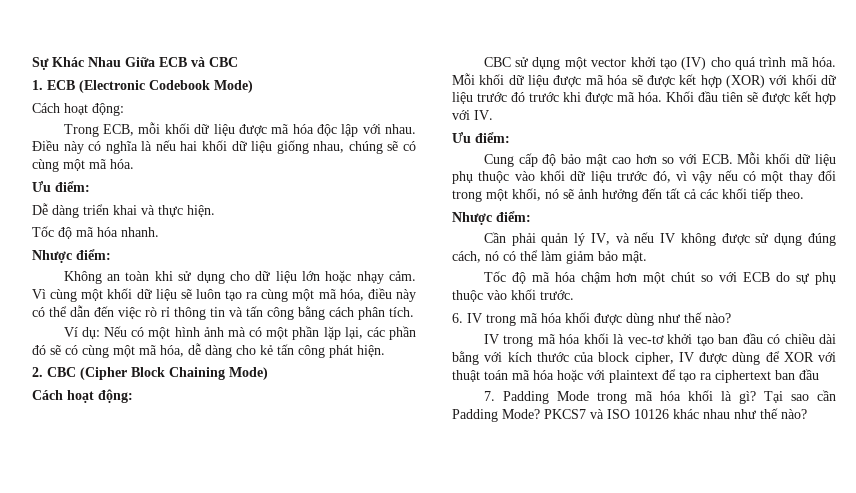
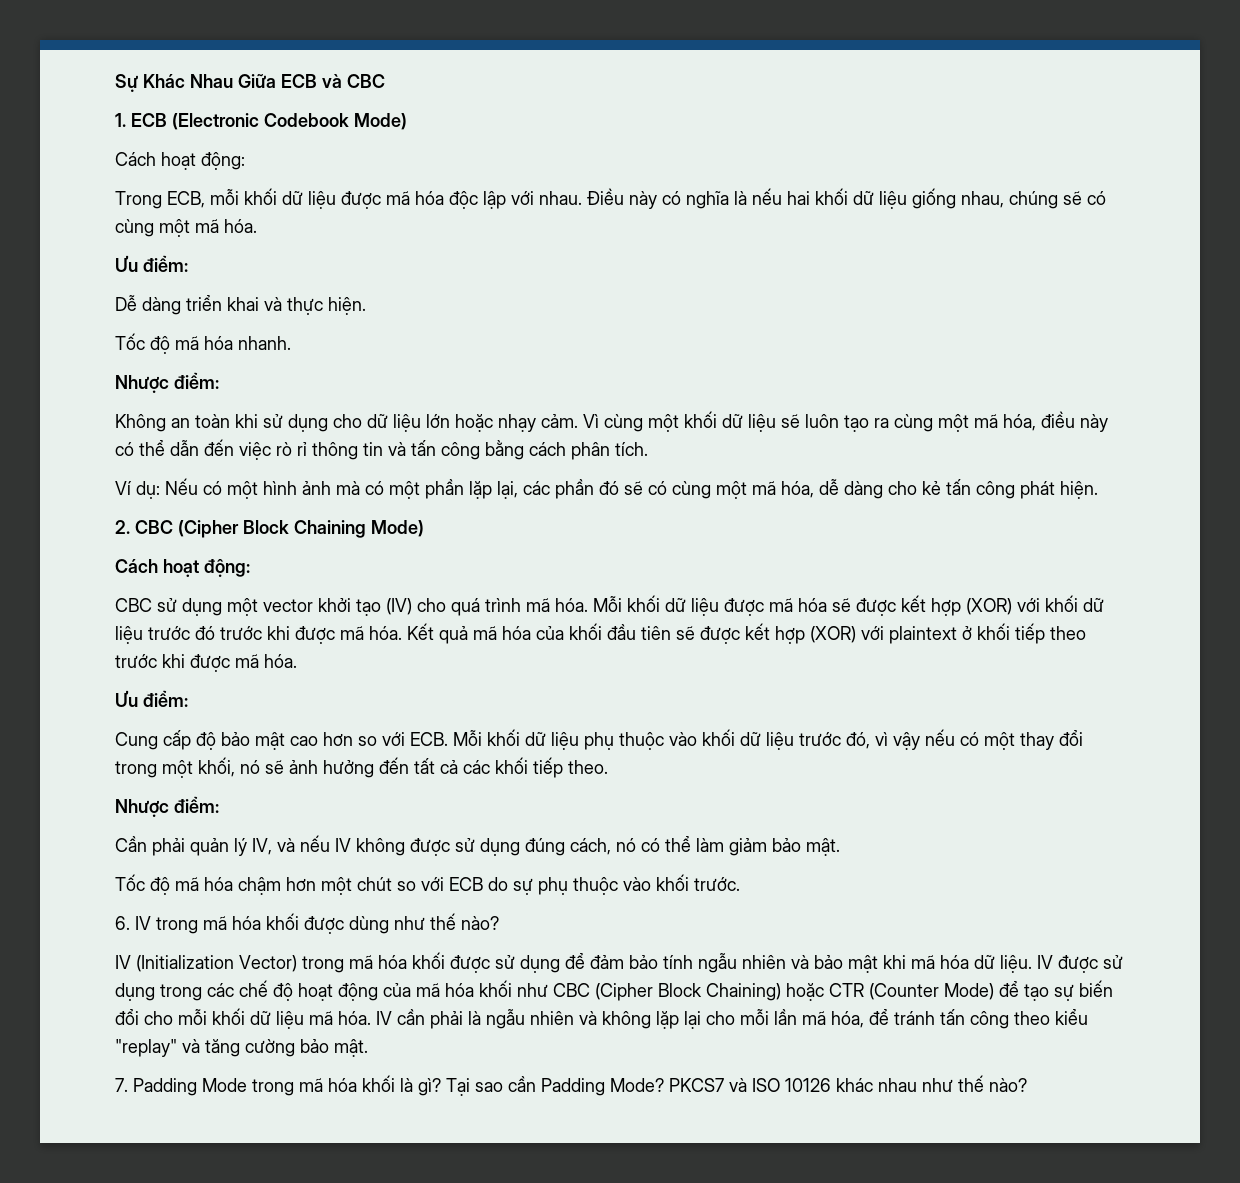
[666,91,694,102] Khối -> [407,623,602,644] Kết quả mã hóa của khối
[452,110,493,120] với IV. -> [810,623,1086,644] [115,654,297,672] (XOR) với plaintext ở khối tiếp theo trước khi được mã hóa.
[503,333,837,347] [452,351,836,365] [452,369,819,383] trong mã hóa khối là vec-tơ khởi tạo ban đầu có chiều dài bằng với kích thước của block cipher, IV được dùng để XOR với thuật toán mã hóa hoặc với plaintext để tạo ra ciphertext ban đầu -> [136,952,1123,973] [115,980,1113,1001] [115,1008,1088,1029] [115,1039,368,1057] (Initialization Vector) trong mã hóa khối được sử dụng để đảm bảo tính ngẫu nhiên và bảo mật khi mã hóa dữ liệu. IV được sử dụng trong các chế độ hoạt động của mã hóa khối như CBC (Cipher Block Chaining) hoặc CTR (Counter Mode) để tạo sự biến đổi cho mỗi khối dữ liệu mã hóa. IV cần phải là ngẫu nhiên và không lặp lại cho mỗi lần mã hóa, để tránh tấn công theo kiểu "replay" và tăng cường bảo mật.

